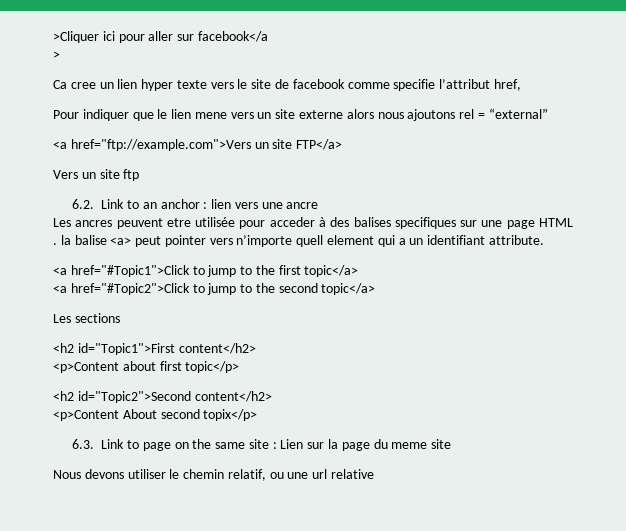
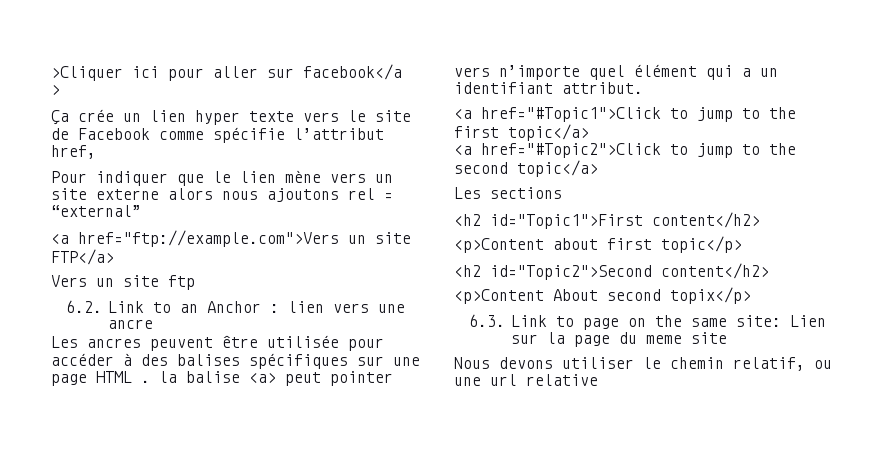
[53,80,96,89] Ca cree -> [51,109,114,125] Ça crée
[292,79,436,91] facebook comme specifie -> [78,127,285,143] Facebook comme spécifie
[194,112,227,119] mene -> [285,170,321,183] mène
[160,199,200,209] anchor -> [207,301,262,313] Anchor
[166,218,191,227] etre -> [222,335,258,348] être
[269,217,315,227] acceder -> [51,353,114,366] accéder
[394,217,456,229] specifiques -> [249,353,348,369] spécifiques
[296,235,375,247] quell element -> [589,64,697,80] quel élément
[488,235,544,245] attribute. -> [562,82,643,94] attribut.
[248,439,277,449] site : -> [736,315,782,327] site:

